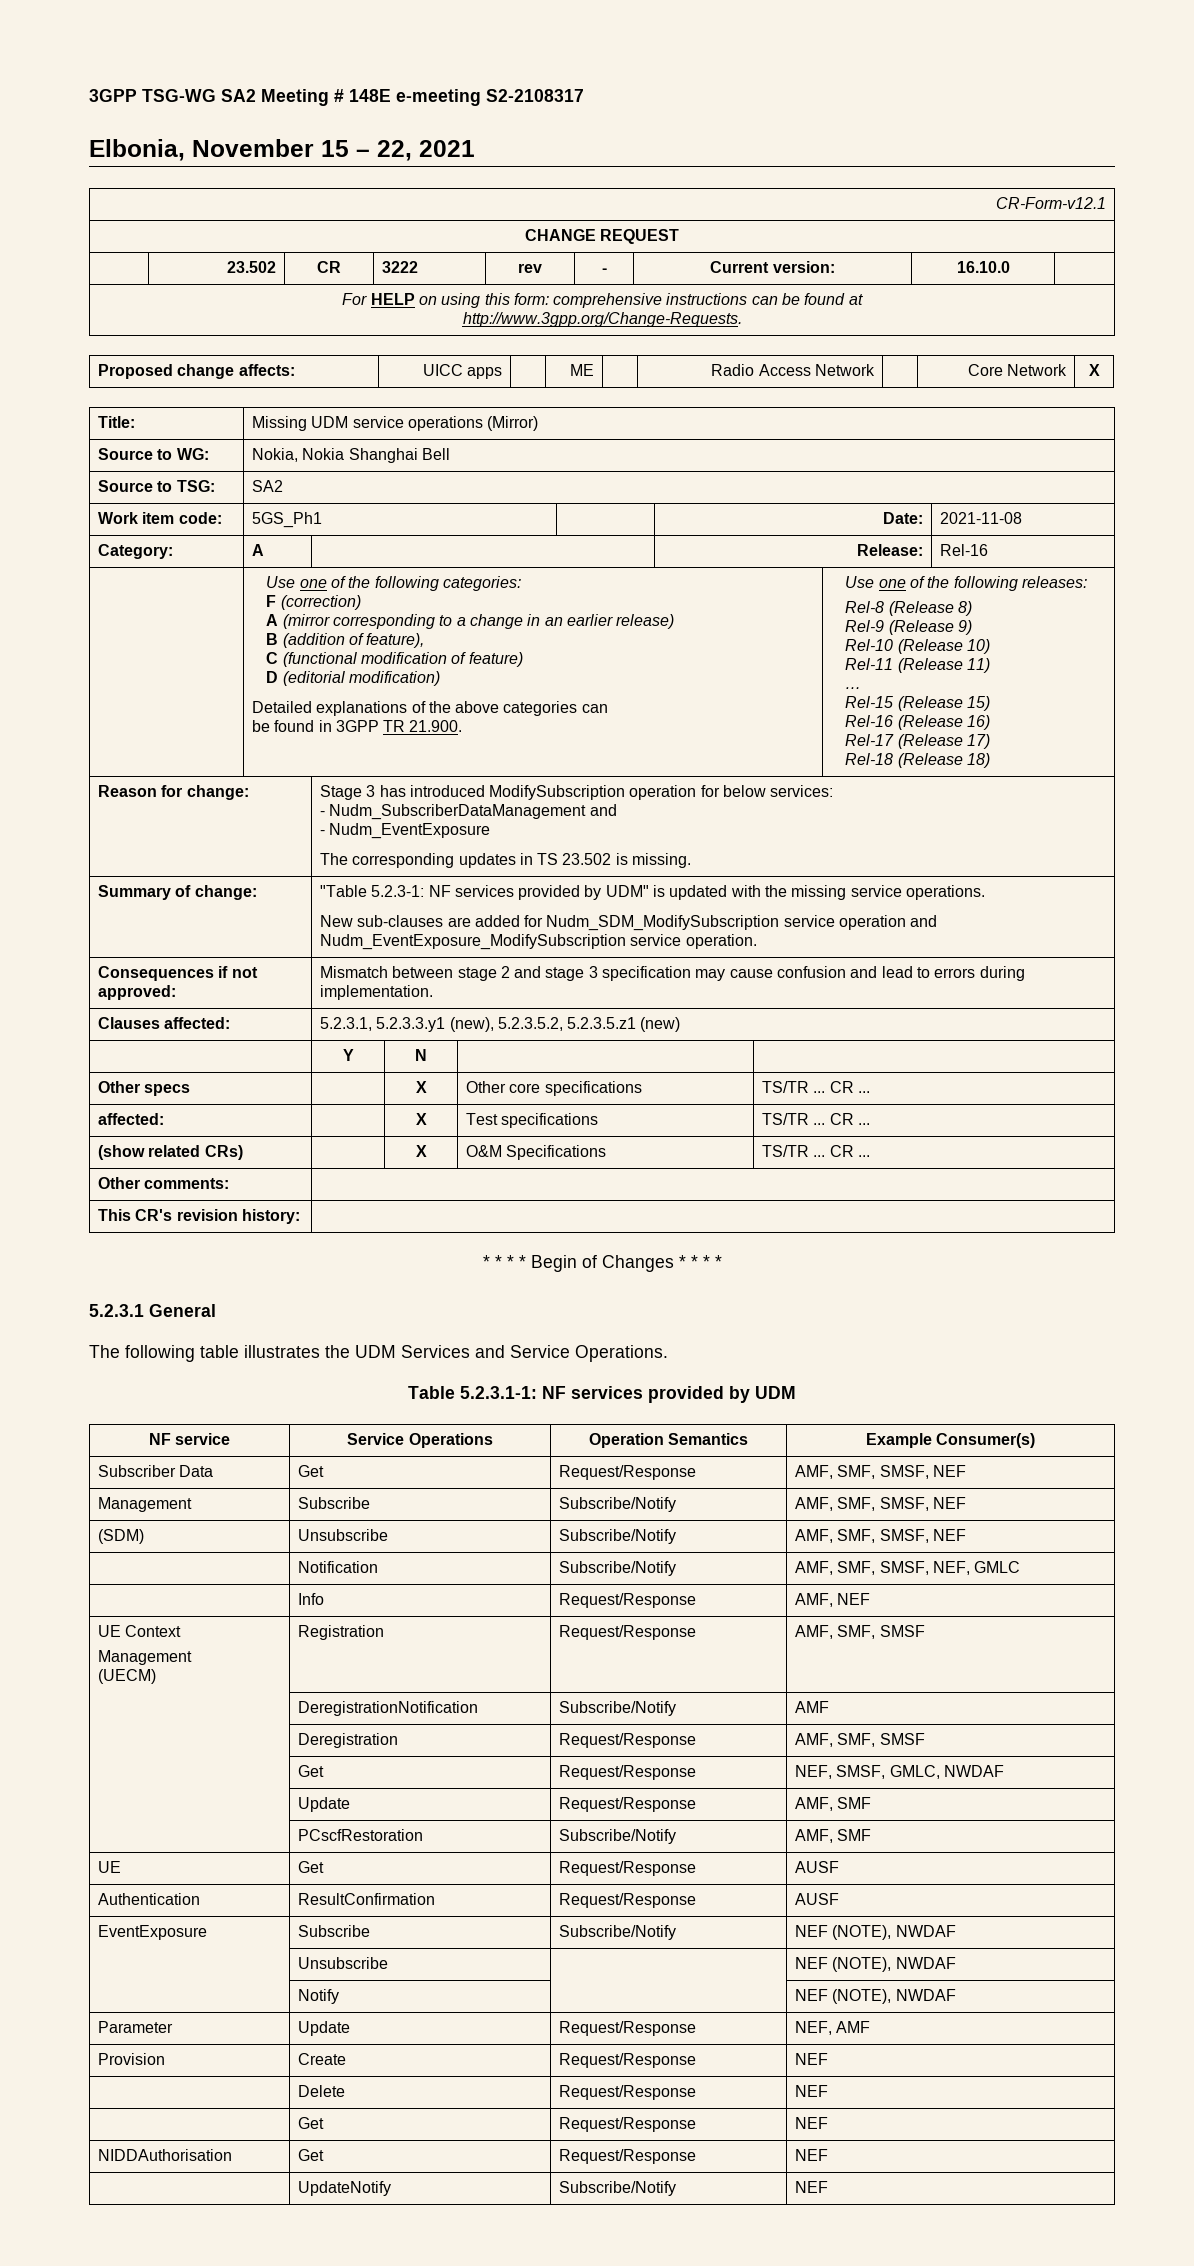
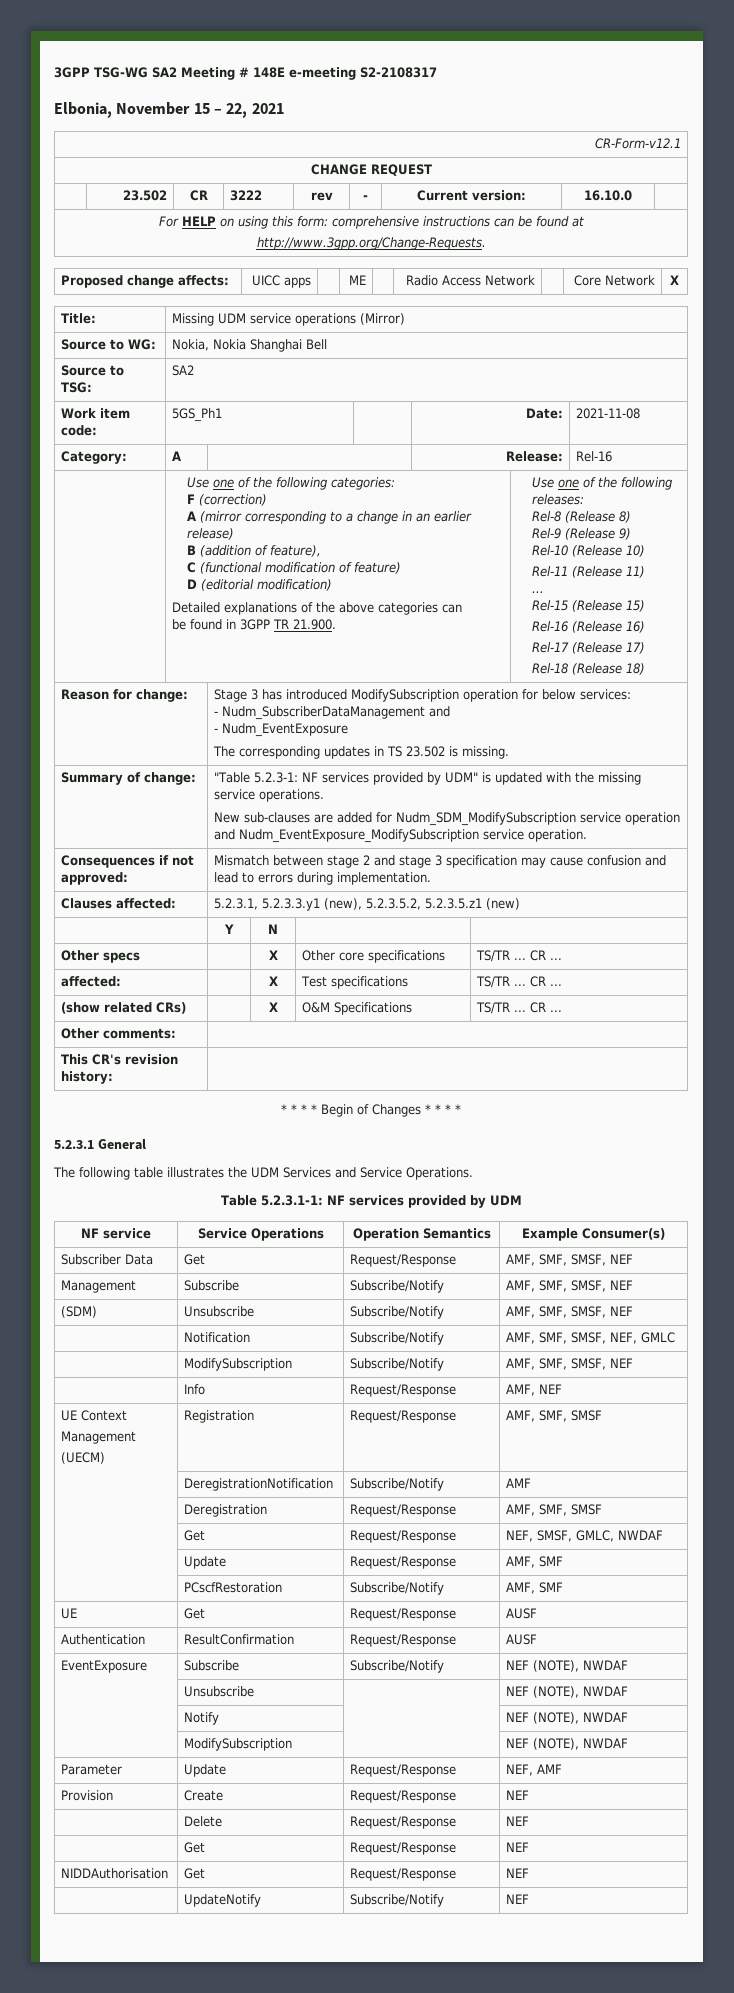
(1021, 1567) none -> [184,1358,293,1371] [350,1358,445,1371] [506,1358,634,1370] // | ModifySubscription | Subscribe/Notify | AMF, SMF, SMSF, NEF
(956, 1995) none -> [184,1738,293,1751] [506,1738,629,1750] // | ModifySubscription | | NEF (NOTE), NWDAF

